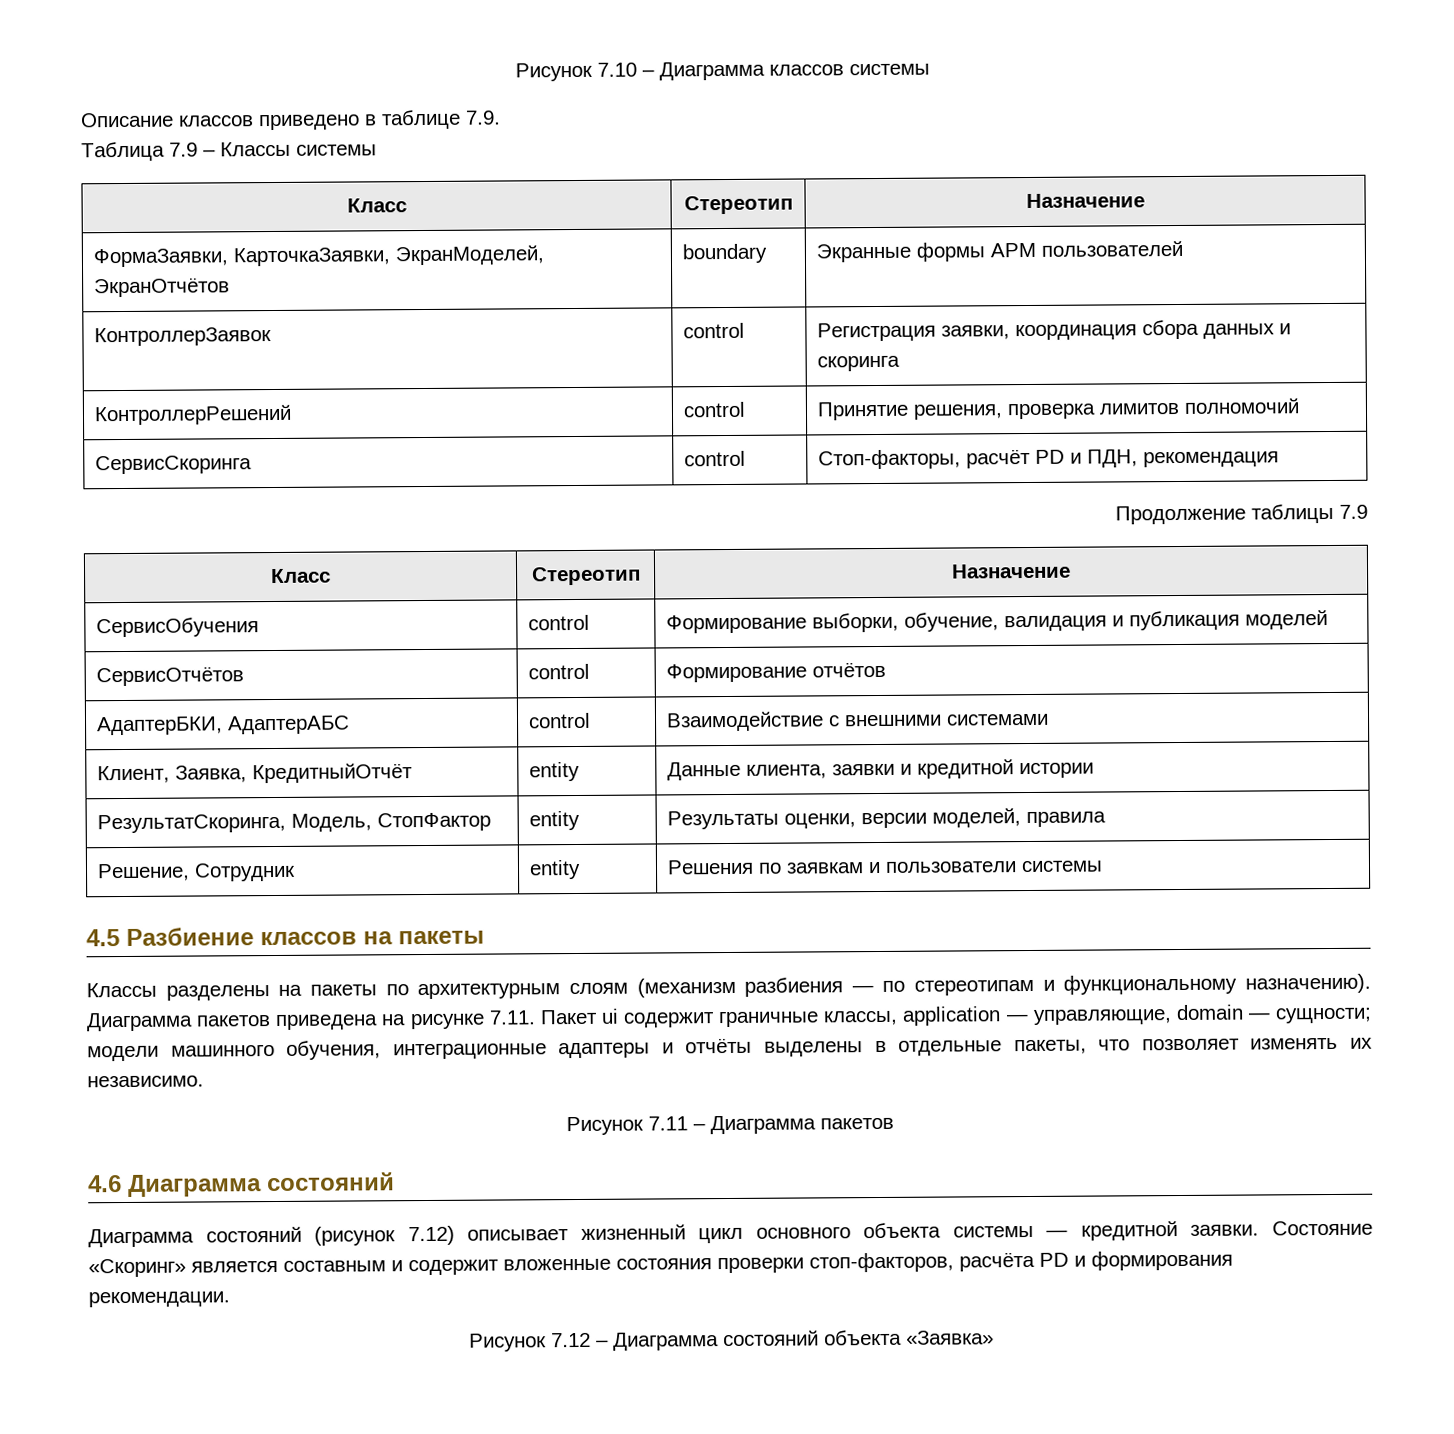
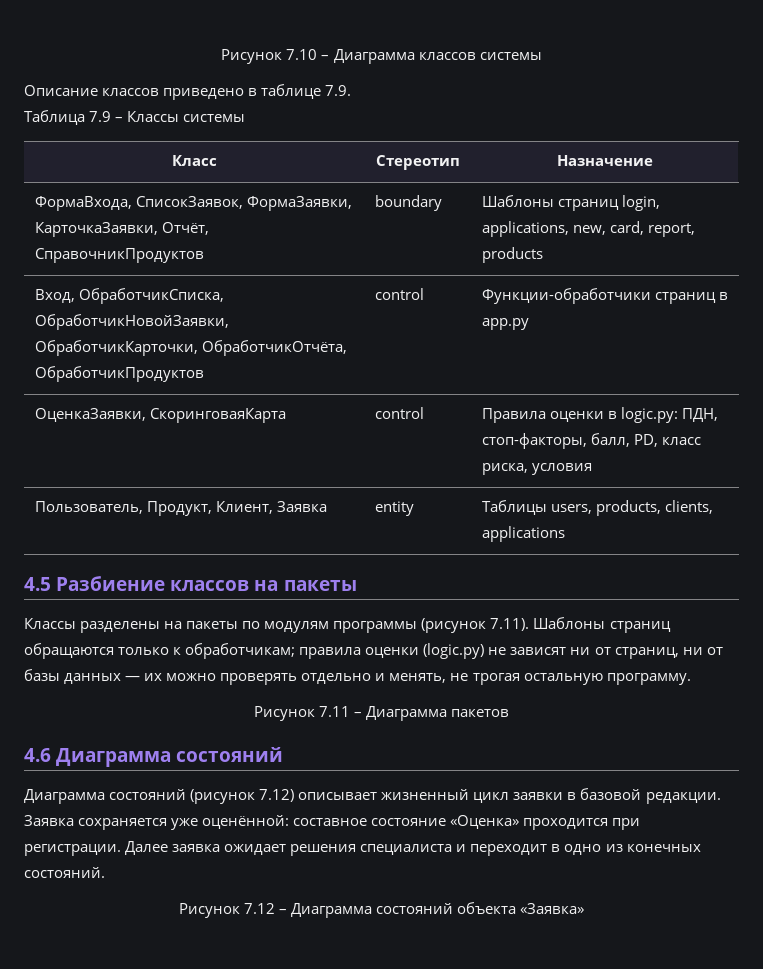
[93,245,545,268] [94,277,231,298] [682,243,768,264] [816,240,1184,263] [94,327,273,347] [683,322,746,339] [817,319,1292,342] [817,355,901,372] [94,404,293,426] [683,401,747,418] [817,398,1300,421] [95,455,253,475] [684,450,747,467] [818,448,1280,470] [1115,503,1368,525] [271,568,331,584] [531,566,641,586] [951,563,1071,579] [96,617,260,638] [528,614,591,631] [666,610,1329,634] [96,666,245,687] [528,663,591,680] [666,661,887,683] [96,715,351,736] [528,712,592,729] [666,711,1050,732] [97,763,414,784] [529,761,581,782] [667,759,1095,781] [97,812,492,834] [529,810,581,831] [667,808,1107,830] [97,862,297,882] [529,859,582,880] [667,859,1104,875] ФормаЗаявки, КарточкаЗаявки, ЭкранМоделей, ЭкранОтчётов | boundary | Экранные формы АРМ пользователей // КонтроллерЗаявок | control | Регистрация заявки, координация сбора данных и скоринга // КонтроллерРешений | control | Принятие решения, проверка лимитов полномочий // СервисСкоринга | control | Стоп-факторы, расчёт PD и ПДН, рекомендация // Продолжение таблицы 7.9 // Класс | Стереотип | Назначение // СервисОбучения | control | Формирование выборки, обучение, валидация и публикация моделей // СервисОтчётов | control | Формирование отчётов // АдаптерБКИ, АдаптерАБС | control | Взаимодействие с внешними системами // Клиент, Заявка, КредитныйОтчёт | entity | Данные клиента, заявки и кредитной истории // РезультатСкоринга, Модель, СтопФактор | entity | Результаты оценки, версии моделей, правила // Решение, Сотрудник | entity | Решения по заявкам и пользователи системы -> [34,196,352,211] [34,222,209,237] [34,248,204,263] [374,195,442,211] [481,195,660,211] [481,221,695,237] [481,247,543,263] [34,288,224,304] [34,314,229,330] [34,340,347,356] [34,366,204,382] [374,288,424,300] [481,288,728,304] [481,318,529,330] [34,408,286,423] [374,407,424,419] [481,407,718,423] [481,433,701,449] [481,463,592,475] [34,501,327,516] [374,501,414,516] [481,500,713,516] [481,526,565,542] ФормаВхода, СписокЗаявок, ФормаЗаявки, КарточкаЗаявки, Отчёт, СправочникПродуктов | boundary | Шаблоны страниц login, applications, new, card, report, products // Вход, ОбработчикСписка, ОбработчикНовойЗаявки, ОбработчикКарточки, ОбработчикОтчёта, ОбработчикПродуктов | control | Функции-обработчики страниц в app.py // ОценкаЗаявки, СкоринговаяКарта | control | Правила оценки в logic.py: ПДН, стоп-факторы, балл, PD, класс риска, условия // Пользователь, Продукт, Клиент, Заявка | entity | Таблицы users, products, clients, applications
[417,973,1371,1000] [86,1004,1372,1032] [87,1037,1374,1062] [87,1075,204,1088] архитектурным слоям (механизм разбиения — по стереотипам и функциональному назначению). Диаграмма пакетов приведена на рисунке 7.11. Пакет ui содержит граничные классы, application — управляющие, domain — сущности; модели машинного обучения, интеграционные адаптеры и отчёты выделены в отдельные пакеты, что позволяет изменять их независимо. -> [264,617,671,633] [24,643,723,659] [24,669,691,685] модулям программы (рисунок 7.11). Шаблоны страниц обращаются только к обработчикам; правила оценки (logic.py) не зависят ни от страниц, ни от базы данных — их можно проверять отдельно и менять, не трогая остальную программу.
[755,1220,1373,1241] [88,1250,1233,1278] [88,1291,230,1308] основного объекта системы — кредитной заявки. Состояние «Скоринг» является составным и содержит вложенные состояния проверки стоп-факторов, расчёта PD и формирования рекомендации. -> [513,788,721,804] [24,815,641,830] [24,841,701,856] [24,867,105,878] заявки в базовой редакции. Заявка сохраняется уже оценённой: составное состояние «Оценка» проходится при регистрации. Далее заявка ожидает решения специалиста и переходит в одно из конечных состояний.

